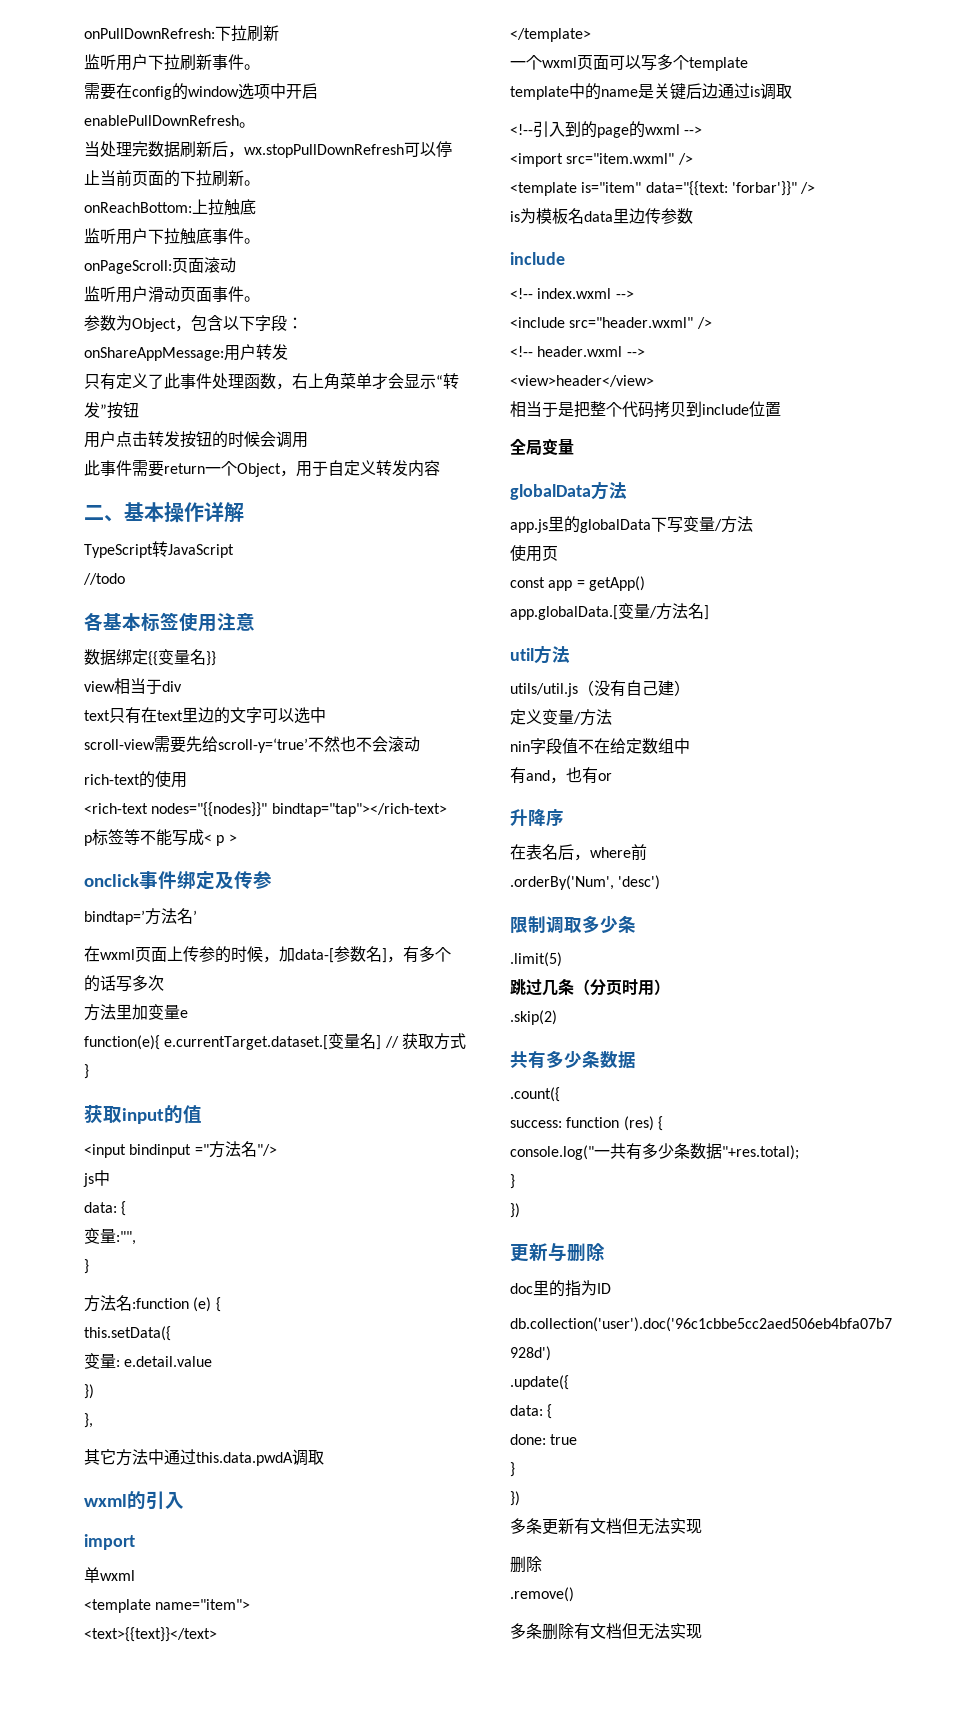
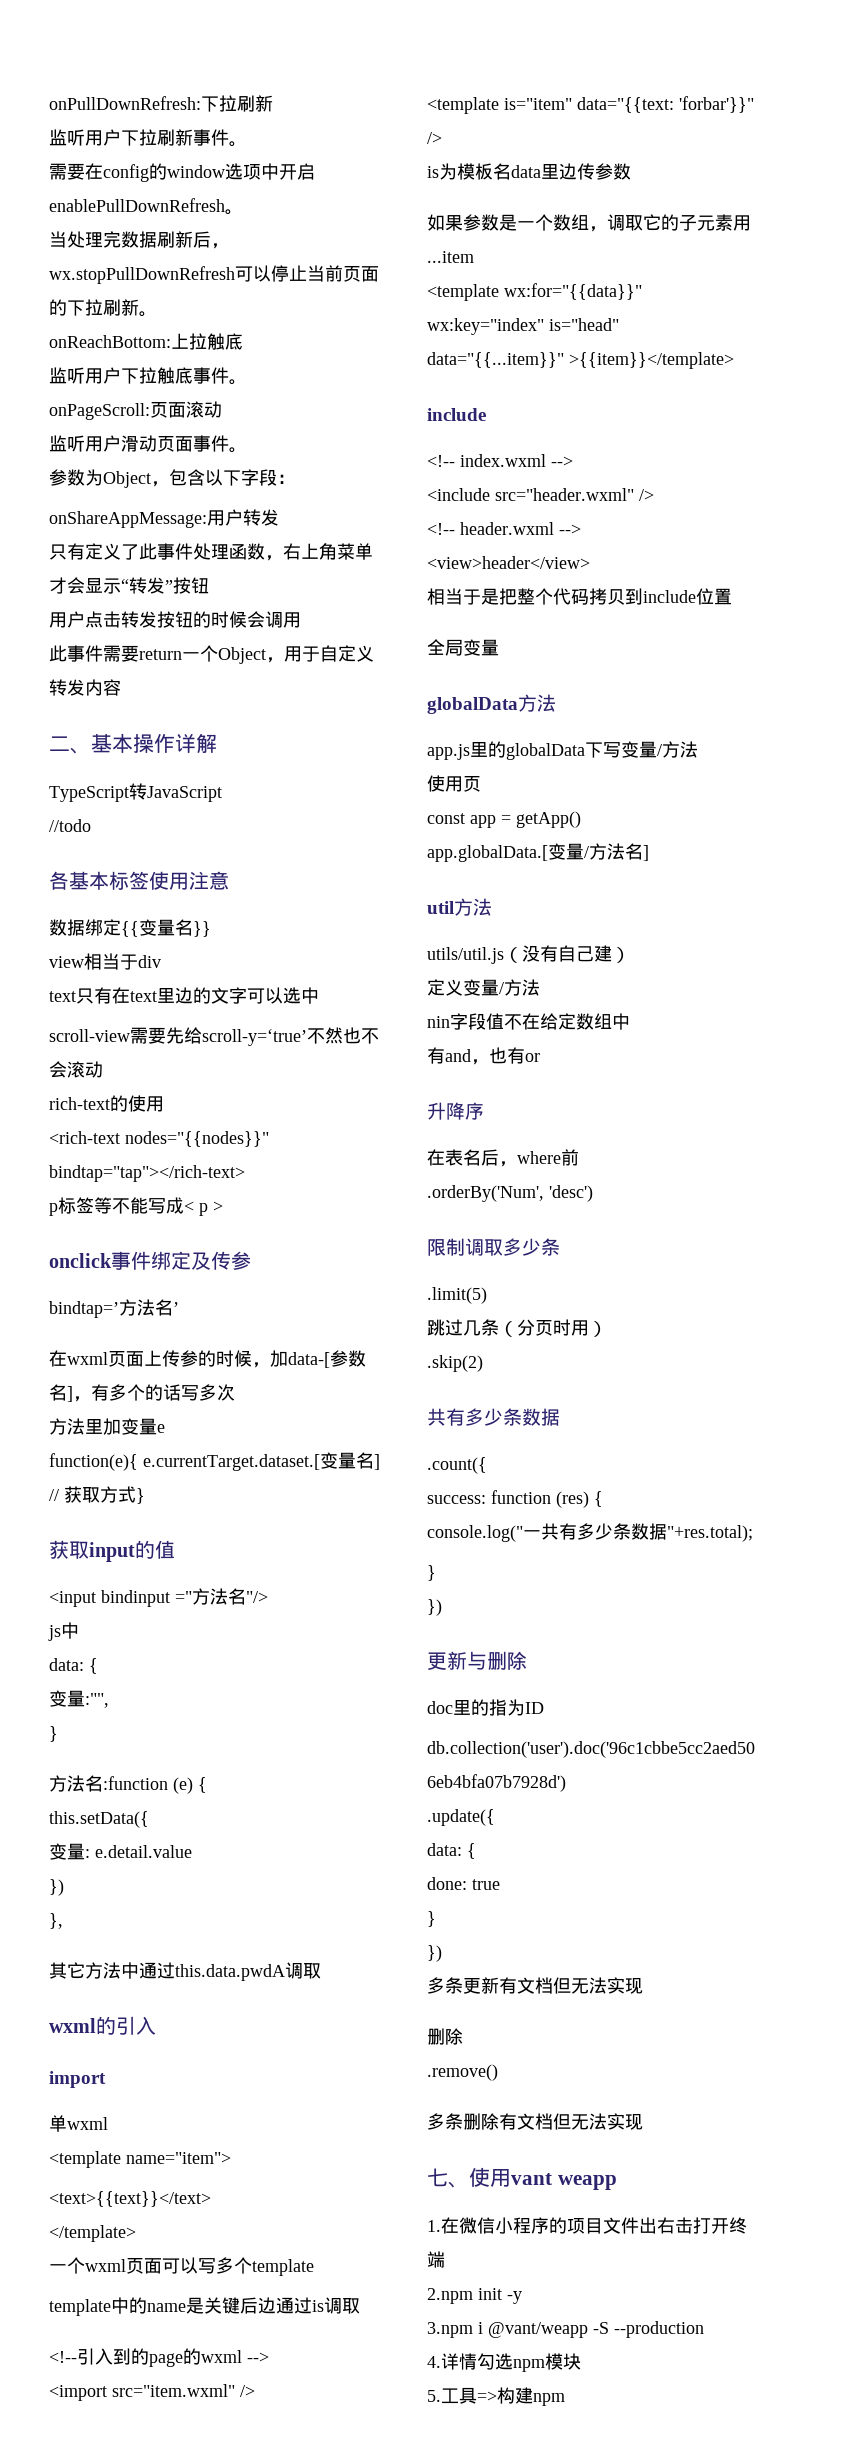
(693, 216) none -> [427,214,751,232] [427,251,474,263] [427,283,642,301] [427,318,619,335] [427,352,734,369] // 如果参数是一个数组，调取它的子元素用...item // <template wx:for="{{data}}" wx:key="index" is="head" data="{{...item}}" >{{item}}</template>
(702, 1631) none -> [427,2167,617,2190] [427,2217,747,2234] [427,2251,445,2268] [427,2288,522,2304] [427,2321,704,2338] [427,2353,581,2372] [427,2387,565,2406] // 七、使用vant weapp // 1.在微信小程序的项目文件出右击打开终端 // 2.npm init -y // 3.npm i @vant/weapp -S --production // 4.详情勾选npm模块 // 5.工具=>构建npm

